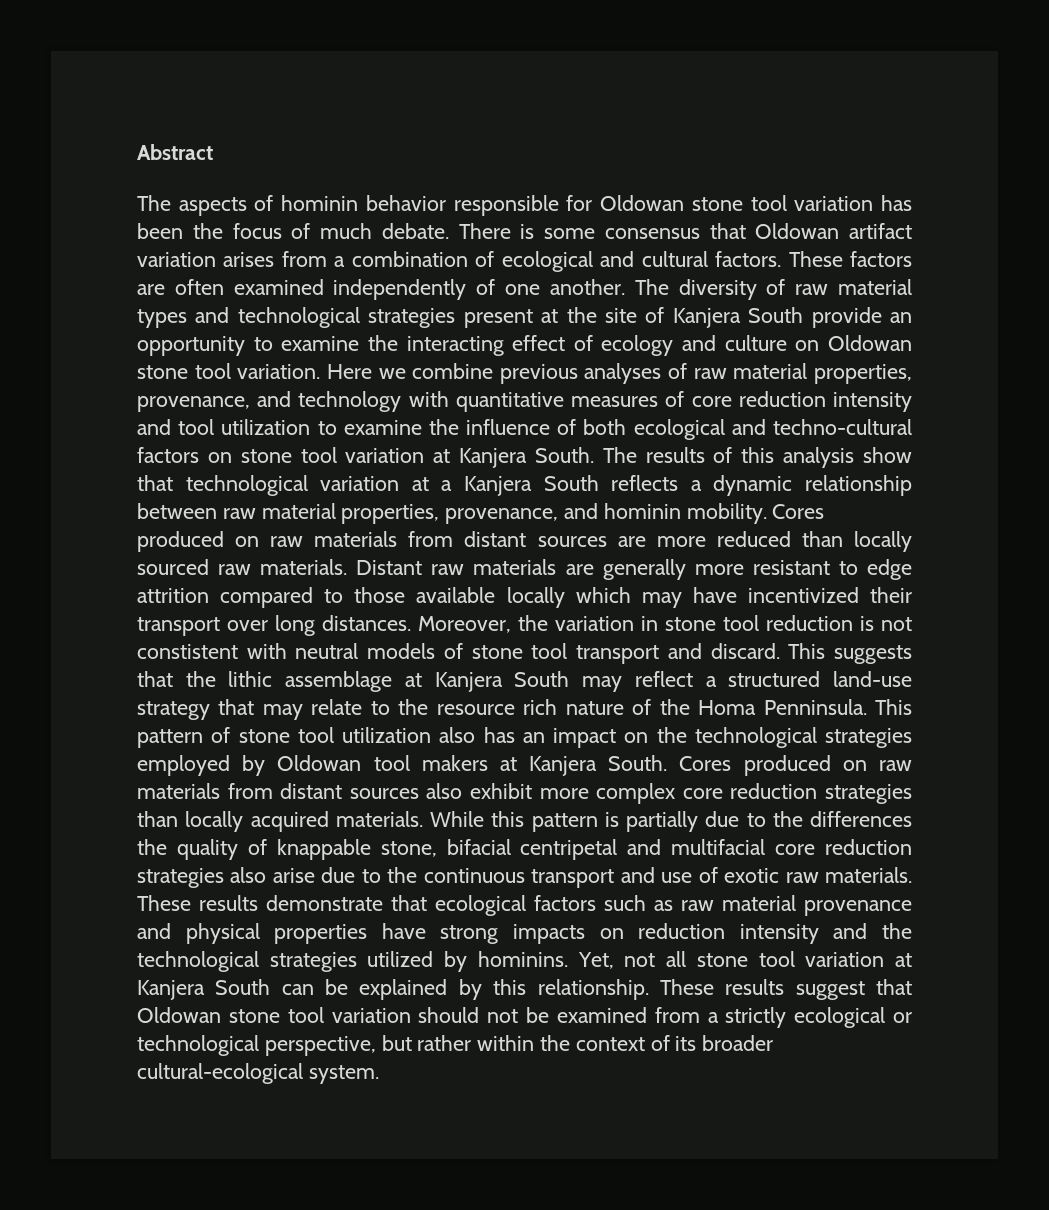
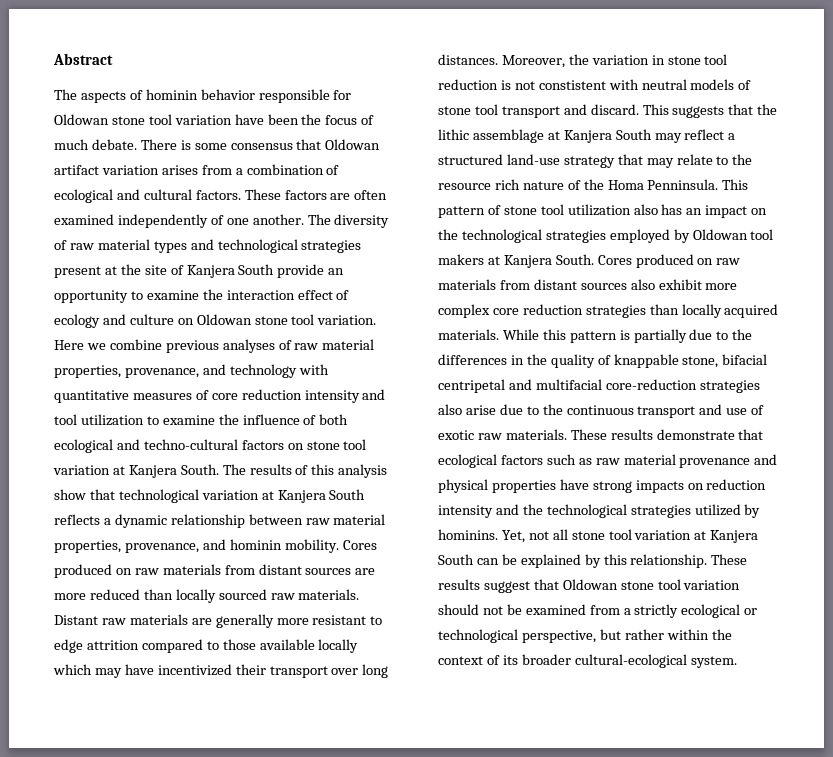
[881,195,913,211] has -> [234,114,264,125] have
[406,336,504,356] interacting -> [226,290,295,300] interaction
[441,480,453,491] a -> (274, 495) none
(912, 819) none -> [510,355,524,365] in
[775,839,912,855] core reduction -> [605,379,697,390] core-reduction

